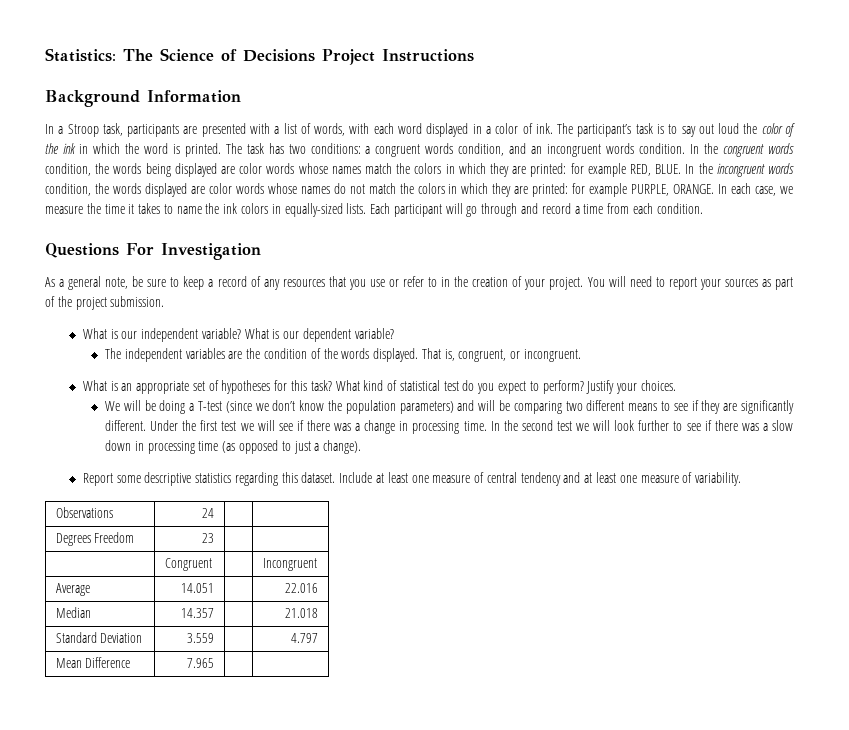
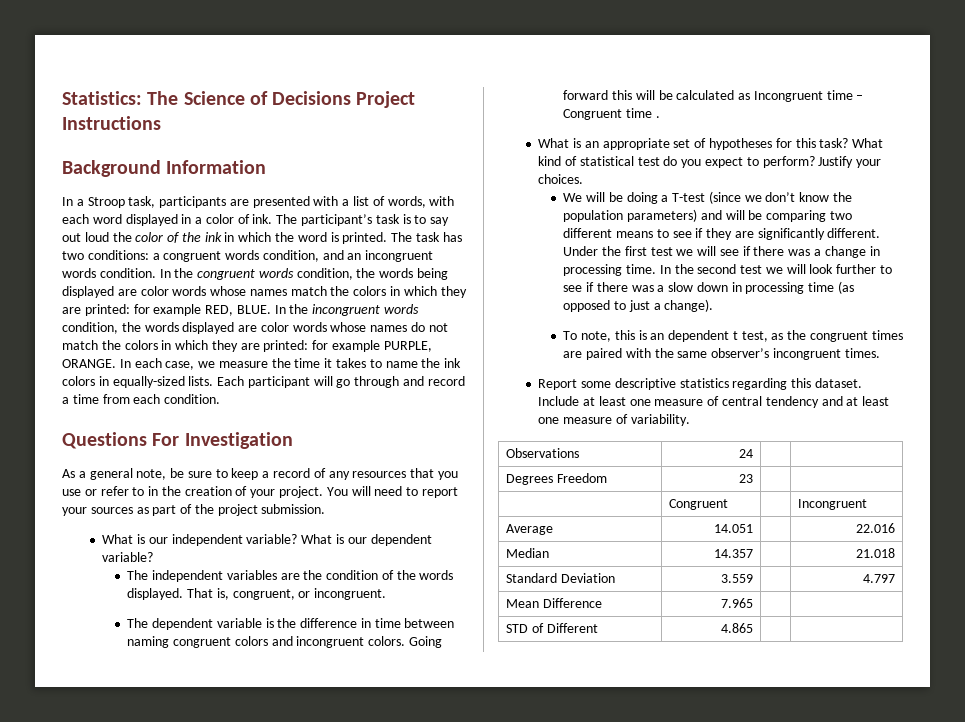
(581, 355) none -> [127,618,455,630] [127,636,442,648] [563,90,864,102] [563,108,660,120] // The dependent variable is the difference in time between naming congruent colors and incongruent colors. Going forward this will be calculated as Incongruent time – Congruent time .
(362, 447) none -> [563,330,903,342] [563,348,880,360] // To note, this is an dependent t test, as the congruent times are paired with the same observer’s incongruent times.
(215, 663) none -> [506,623,598,633] [720,623,753,633] // STD of Different | 4.865 | |

